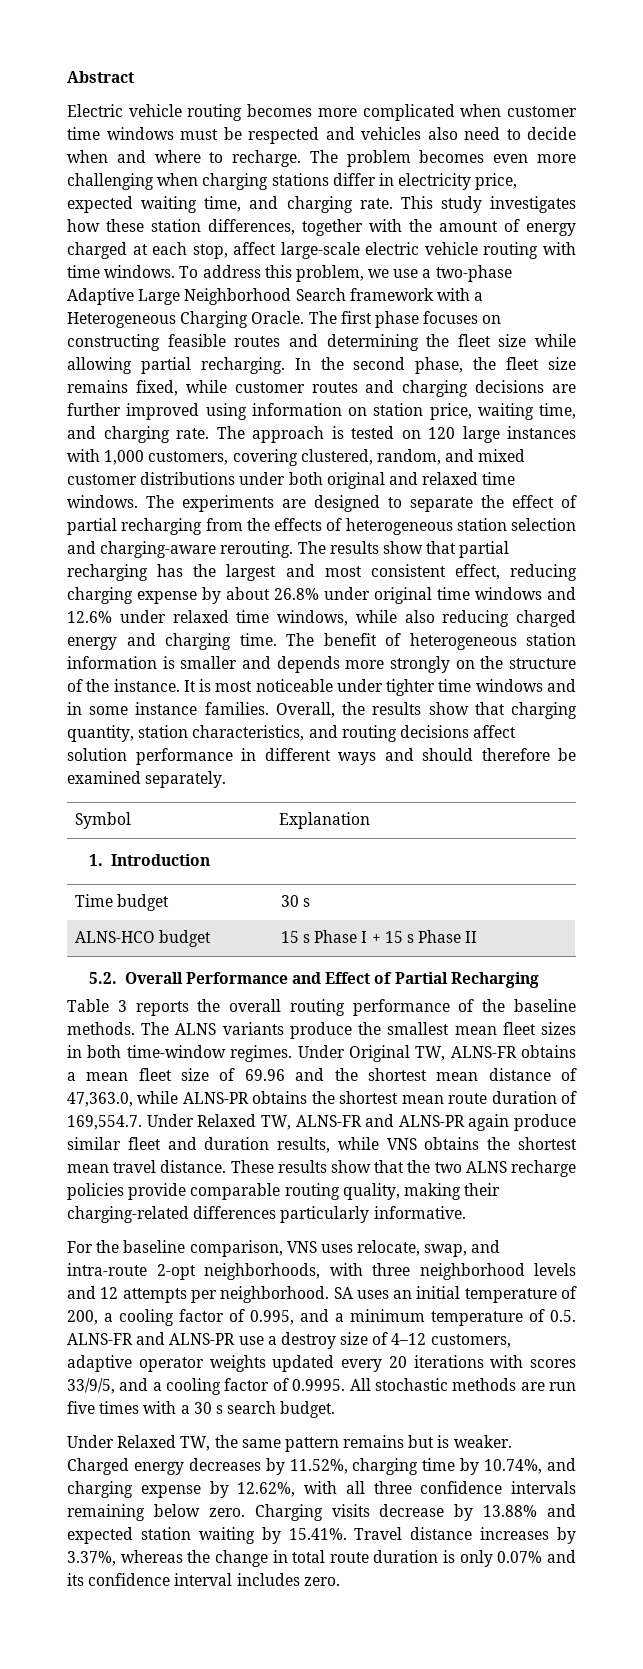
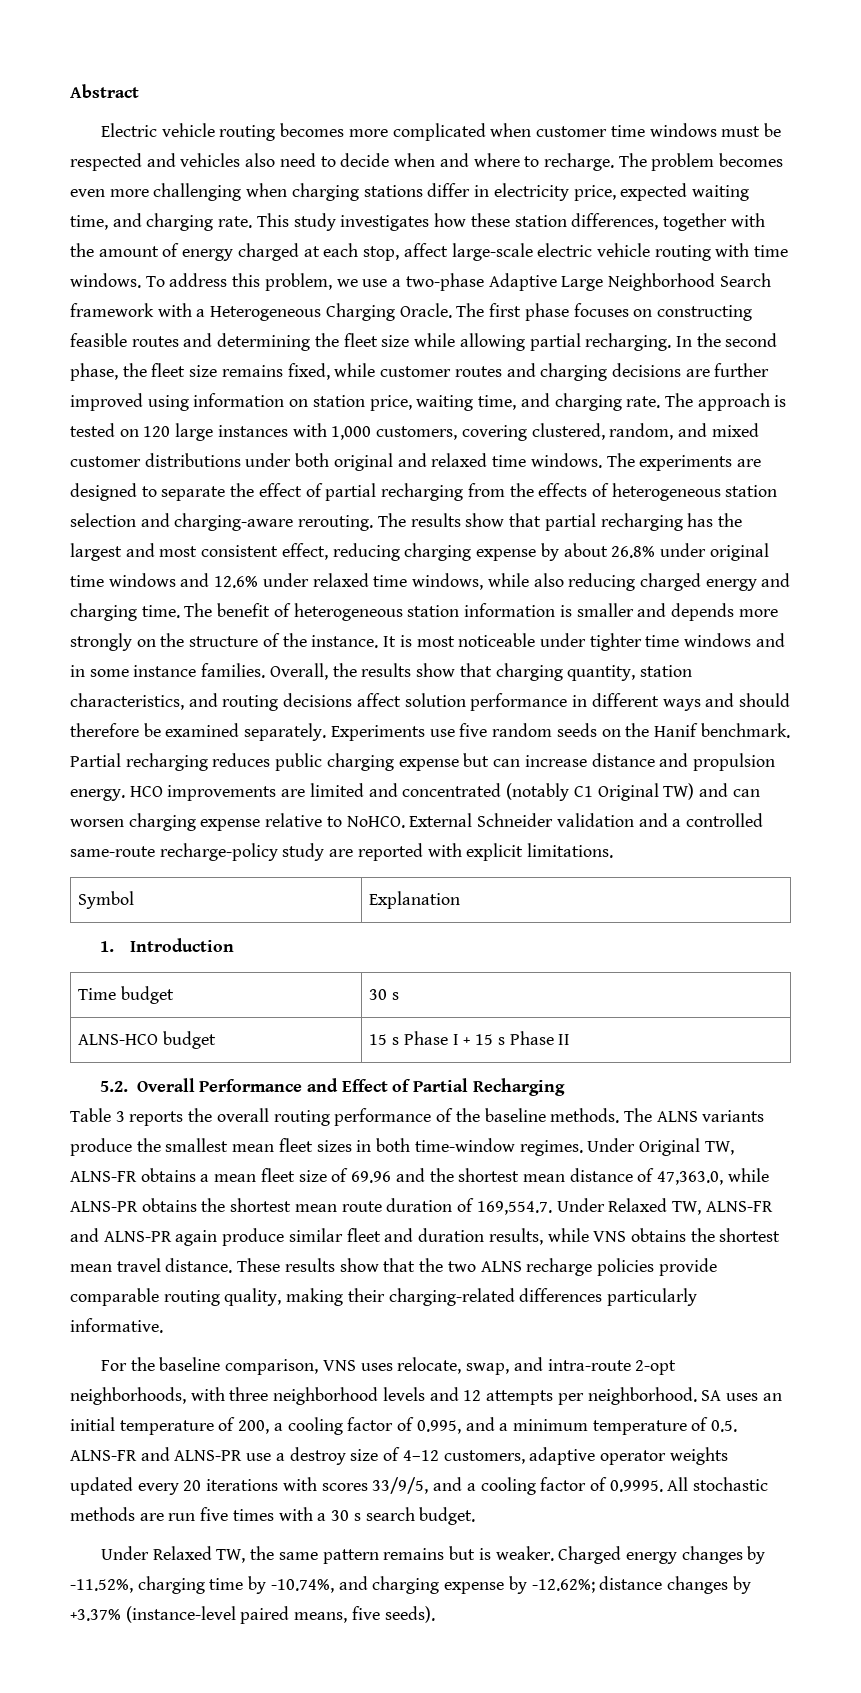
(227, 779) none -> [330,723,790,741] [70,753,775,771] [70,783,760,801] [70,813,763,831] [70,843,614,861] Experiments use five random seeds on the Hanif benchmark. Partial recharging reduces public charging expense but can increase distance and propulsion energy. HCO improvements are limited and concentrated (notably C1 Original TW) and can worsen charging expense relative to NoHCO. External Schneider validation and a controlled same-route recharge-policy study are reported with explicit limitations.
[188,1458,348,1475] decreases by 11.52%, -> [681,1546,766,1564] [70,1579,133,1593] changes by -11.52%,
[484,1459,543,1474] 10.74%, -> [270,1579,334,1593] -10.74%,
[237,1481,576,1497] [67,1504,576,1521] [67,1527,576,1544] [67,1550,576,1567] [67,1573,340,1586] 12.62%, with all three confidence intervals remaining below zero. Charging visits decrease by 13.88% and expected station waiting by 15.41%. Travel distance increases by 3.37%, whereas the change in total route duration is only 0.07% and its confidence interval includes zero. -> [531,1576,751,1594] [70,1606,435,1624] -12.62%; distance changes by +3.37% (instance-level paired means, five seeds).

